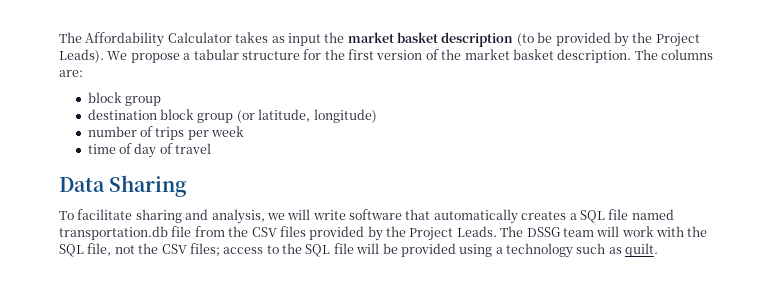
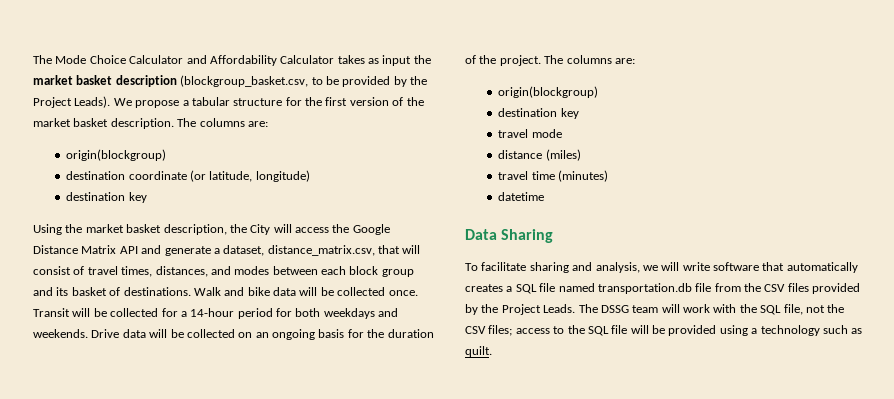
[59,32,82,43] The -> [33,55,207,64] The Mode Choice Calculator and
[516,33,534,46] (to -> [180,75,323,87] (blockgroup_basket.csv, to
[87,92,162,106] [87,109,234,123] block group // destination block group -> [66,149,167,161] [66,171,187,180] origin(blockgroup) // destination coordinate
[87,126,245,140] [87,143,212,158] number of trips per week // time of day of travel -> [66,192,147,203] [33,224,390,235] [33,245,421,256] [33,266,414,277] [33,287,418,296] [33,308,399,319] [33,329,434,340] [465,55,635,66] [498,86,599,98] [498,108,579,119] [498,129,562,138] [498,149,581,161] [498,170,609,182] [498,192,545,201] destination key // Using the market basket description, the City will access the Google Distance Matrix API and generate a dataset, distance_matrix.csv, that will consist of travel times, distances, and modes between each block group and its basket of destinations. Walk and bike data will be collected once. Transit will be collected for a 14-hour period for both weekdays and weekends. Drive data will be collected on an ongoing basis for the duration of the project. The columns are: // origin(blockgroup) // destination key // travel mode // distance (miles) // travel time (minutes) // datetime

